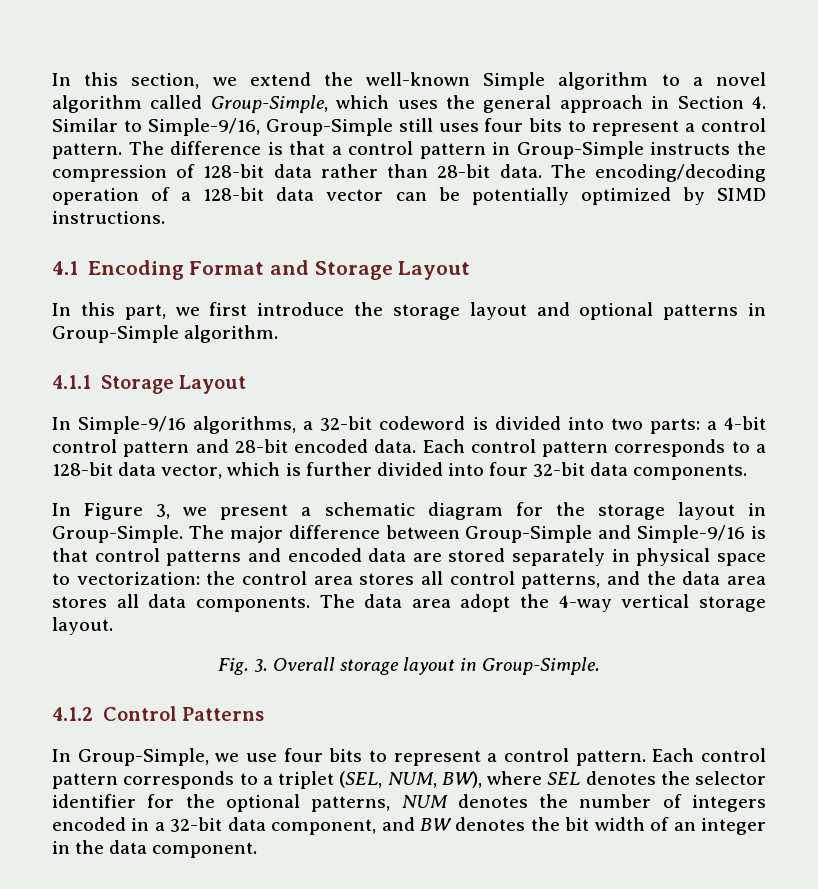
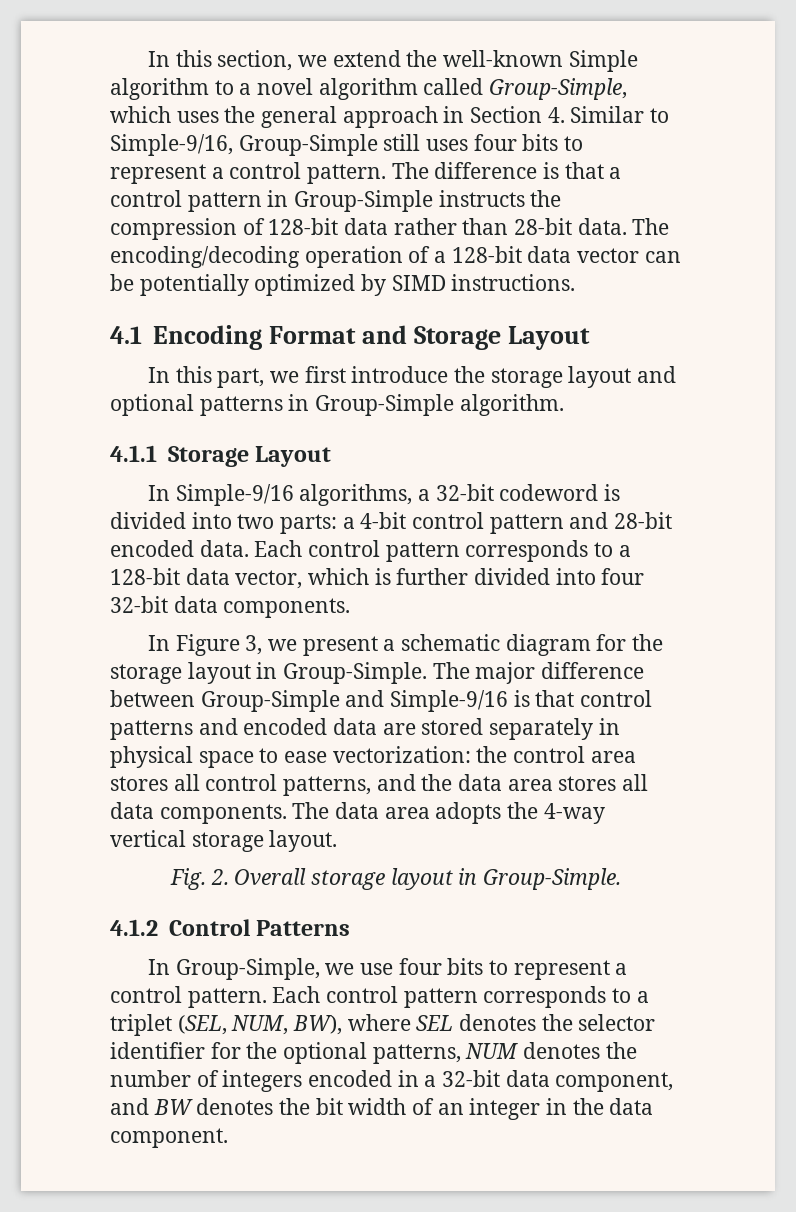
(70, 579) none -> [284,751,328,763] ease
[460,594,511,612] adopt -> [435,802,502,824] adopts
[253,659,268,672] 3. -> [210,869,229,885] 2.

